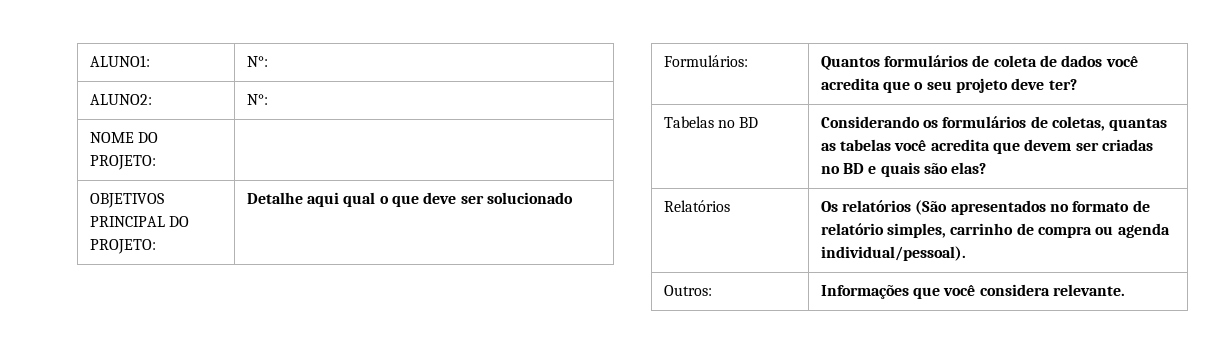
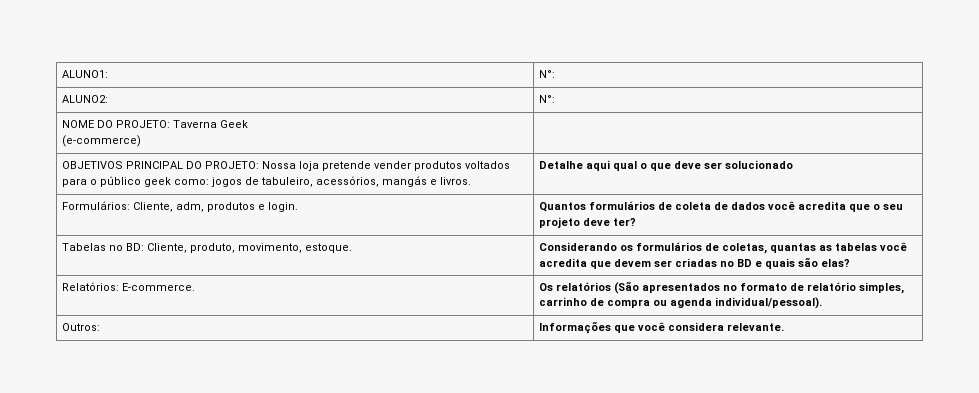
(156, 162) none -> [173,120,249,128] [62,135,142,147] Taverna Geek // (e-commerce)
(156, 246) none -> [262,161,511,171] [62,176,472,187] Nossa loja pretende vender produtos voltados para o público geek como: jogos de tabuleiro, acessórios, mangás e livros.
(748, 61) none -> [133,202,299,212] Cliente, adm, produtos e login.
[739,117,759,128] BD -> [126,243,353,253] BD: Cliente, produto, movimento, estoque.
[663,200,730,212] Relatórios -> [62,282,196,291] Relatórios: E-commerce.

